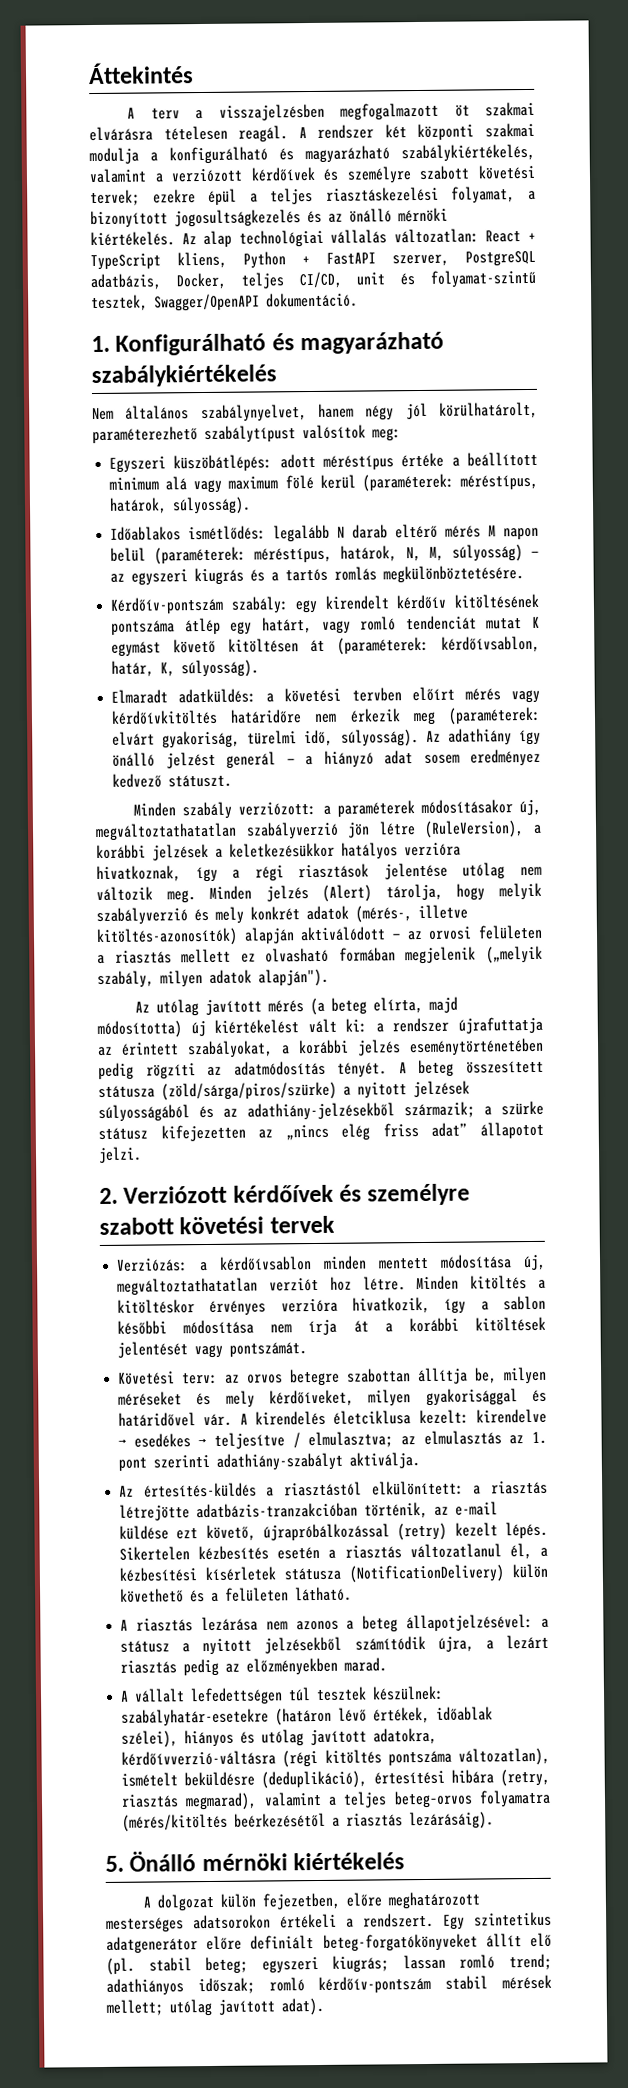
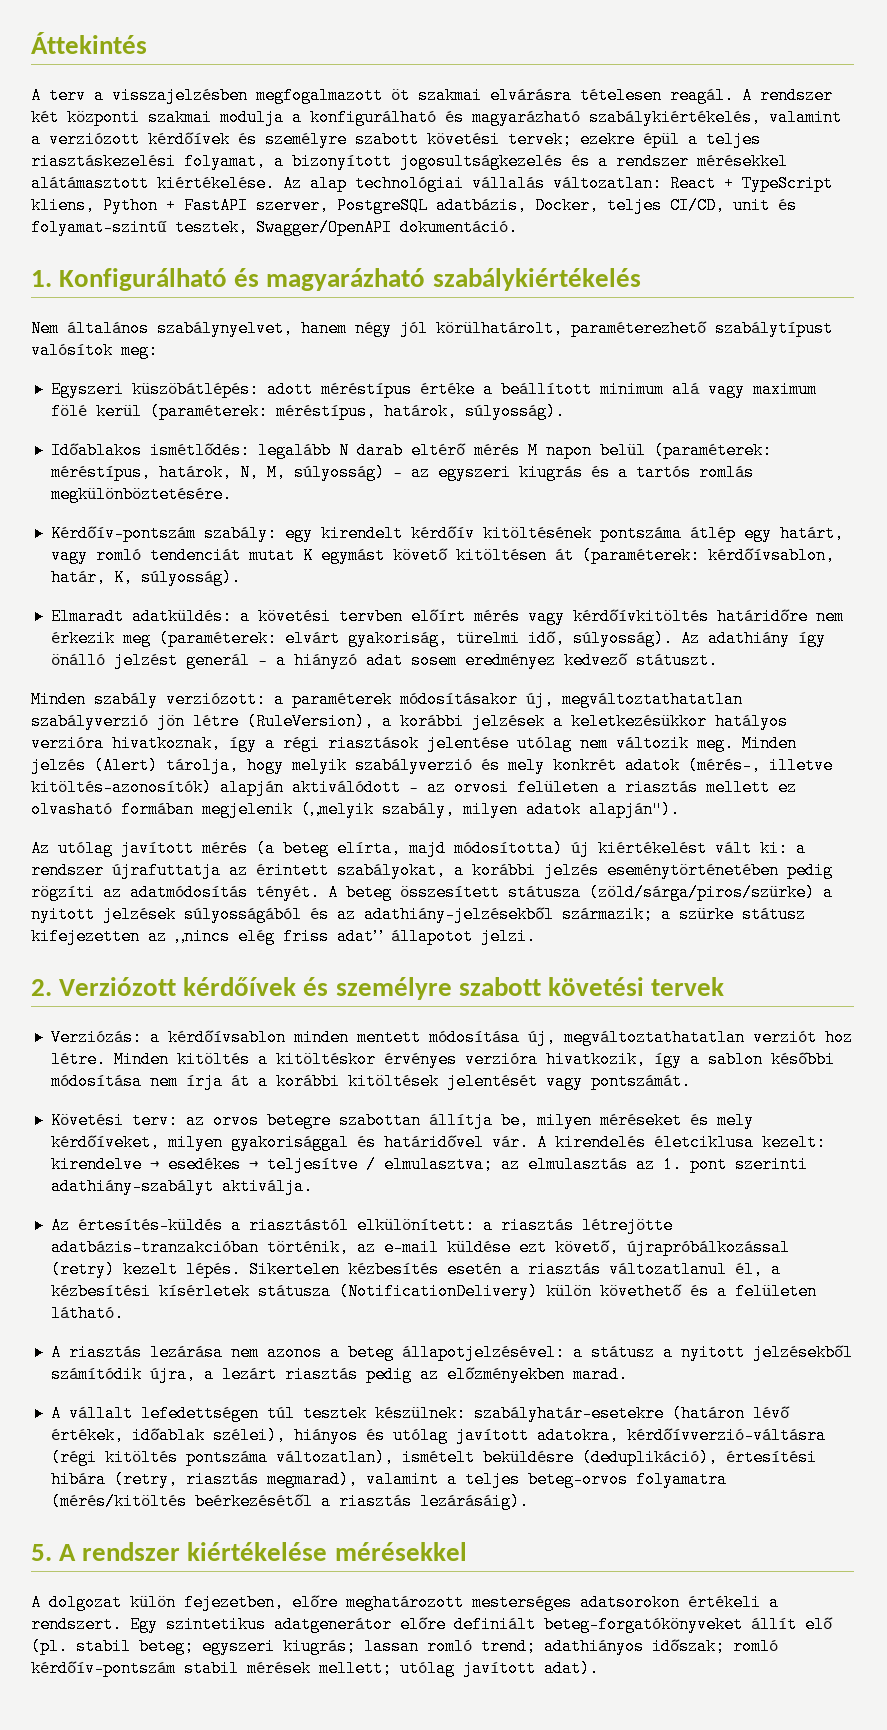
[328,207,448,223] [90,231,175,247] az önálló mérnöki kiértékelés. -> [598,153,788,170] [31,175,275,192] a rendszer mérésekkel alátámasztott kiértékelése.
[129,1851,406,1872] Önálló mérnöki kiértékelés -> [59,1542,467,1561] A rendszer kiértékelése mérésekkel

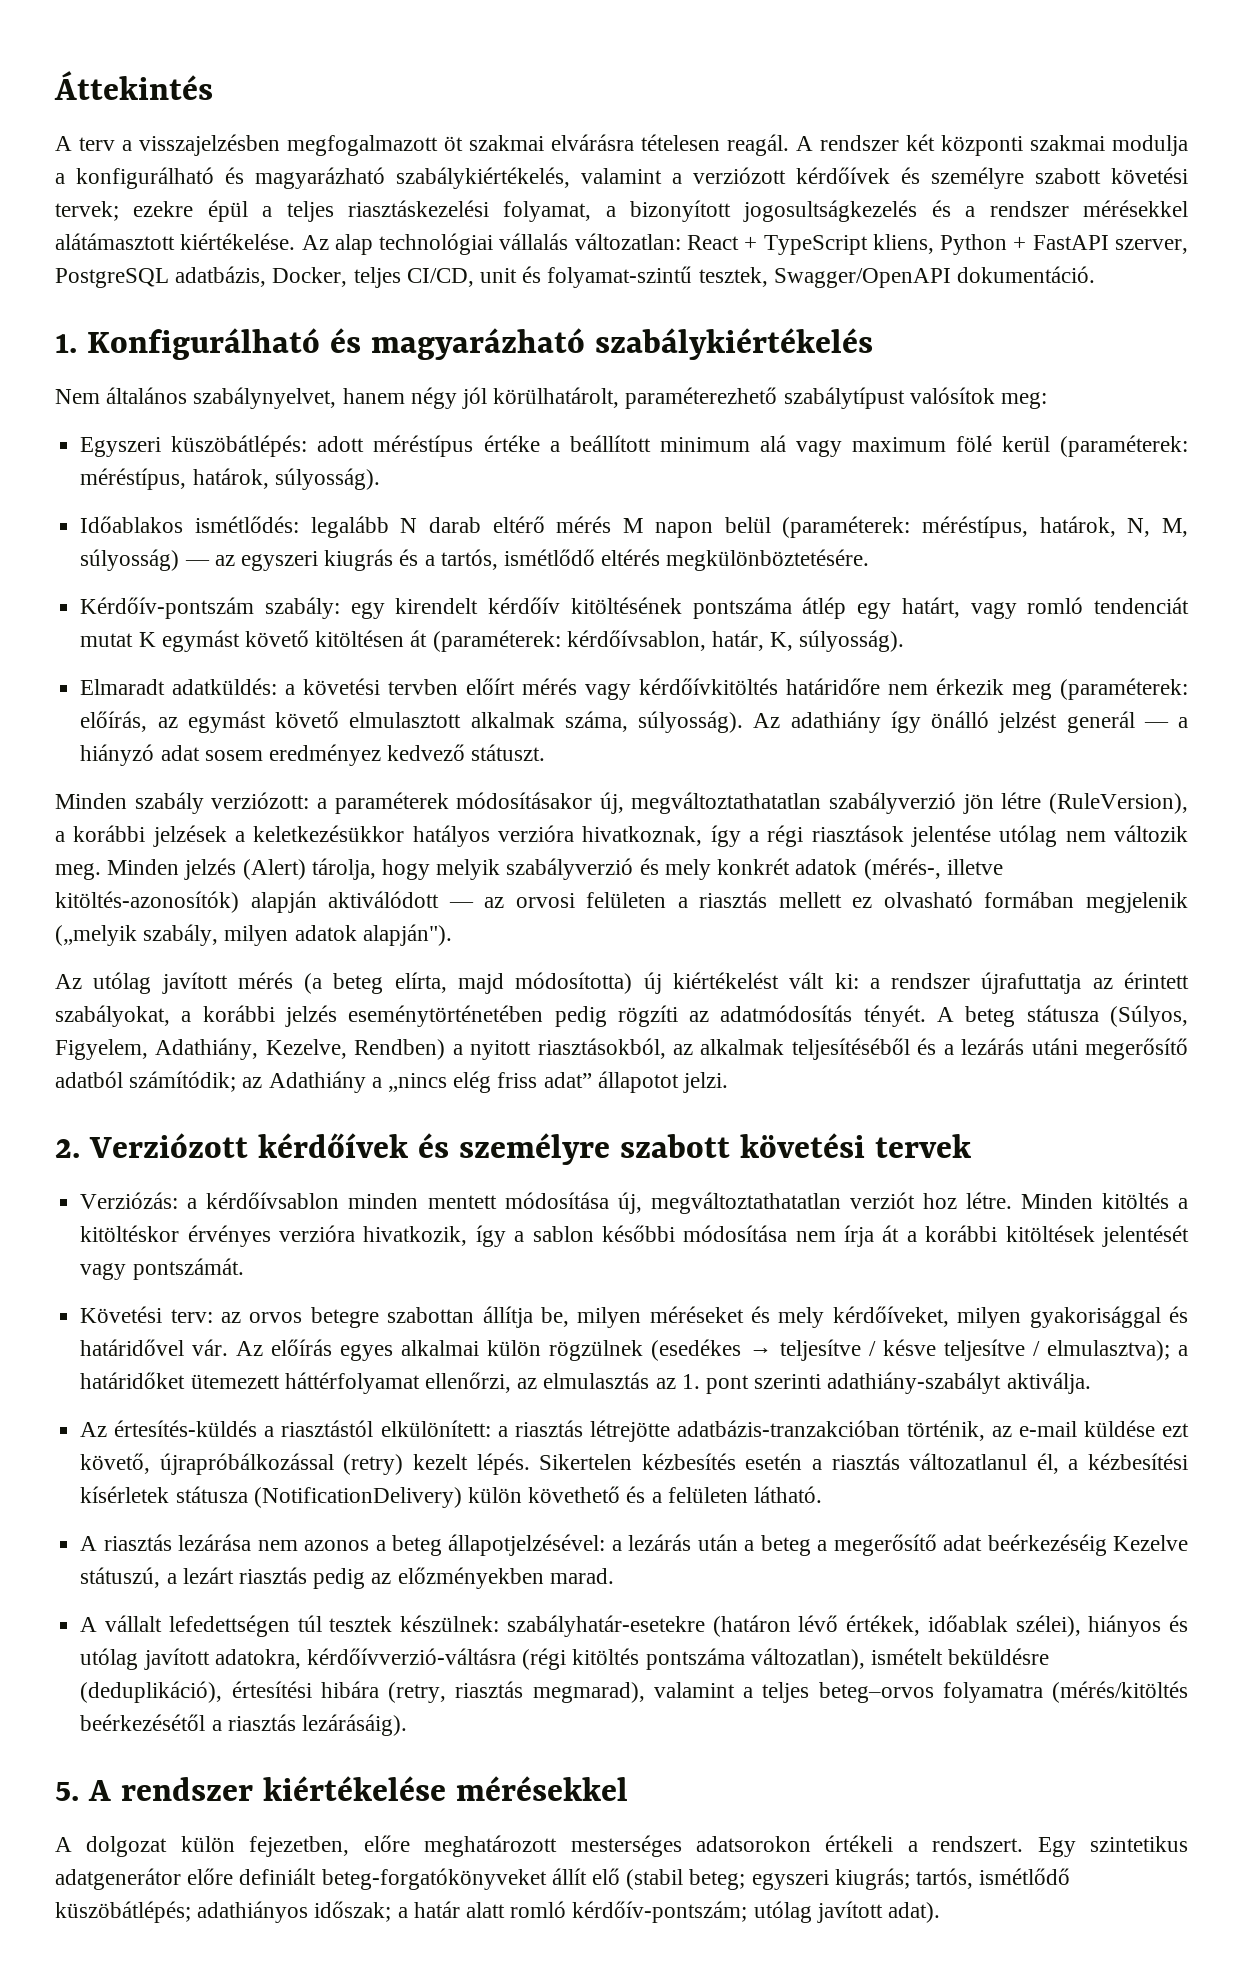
[635,464,754,481] tartós romlás -> [440,549,661,570] tartós, ismétlődő eltérés
[284,630,565,647] elvárt gyakoriság, türelmi idő, -> [80,711,628,733] előírás, az egymást követő elmulasztott alkalmak száma,
[400,884,833,901] [31,906,806,923] [31,928,167,945] összesített státusza (zöld/sárga/piros/szürke) a nyitott jelzések súlyosságából és az adathiány-jelzésekből származik; a szürke státusz kifejezetten az -> [1026,1005,1188,1027] [55,1038,1189,1060] [55,1071,382,1093] státusza (Súlyos, Figyelem, Adathiány, Kezelve, Rendben) a nyitott riasztásokból, az alkalmak teljesítéséből és a lezárás utáni megerősítő adatból számítódik; az Adathiány a
[536,1134,826,1151] [50,1156,493,1173] A kirendelés életciklusa kezelt: kirendelve → esedékes → teljesítve / elmulasztva; -> [236,1339,1189,1361] [80,1372,511,1394] Az előírás egyes alkalmai külön rögzülnek (esedékes → teljesítve / késve teljesítve / elmulasztva); a határidőket ütemezett háttérfolyamat ellenőrzi,
[590,1344,853,1361] [50,1366,196,1383] státusz a nyitott jelzésekből számítódik újra, -> [628,1534,1189,1556] [80,1567,161,1588] lezárás után a beteg a megerősítő adat beérkezéséig Kezelve státuszú,
[31,1638,131,1655] (pl. stabil -> [626,1869,684,1890] (stabil
[364,1638,778,1655] [31,1660,392,1677] lassan romló trend; adathiányos időszak; romló kérdőív-pontszám stabil mérések mellett; -> [916,1868,1071,1889] [55,1901,748,1923] tartós, ismétlődő küszöbátlépés; adathiányos időszak; a határ alatt romló kérdőív-pontszám;

